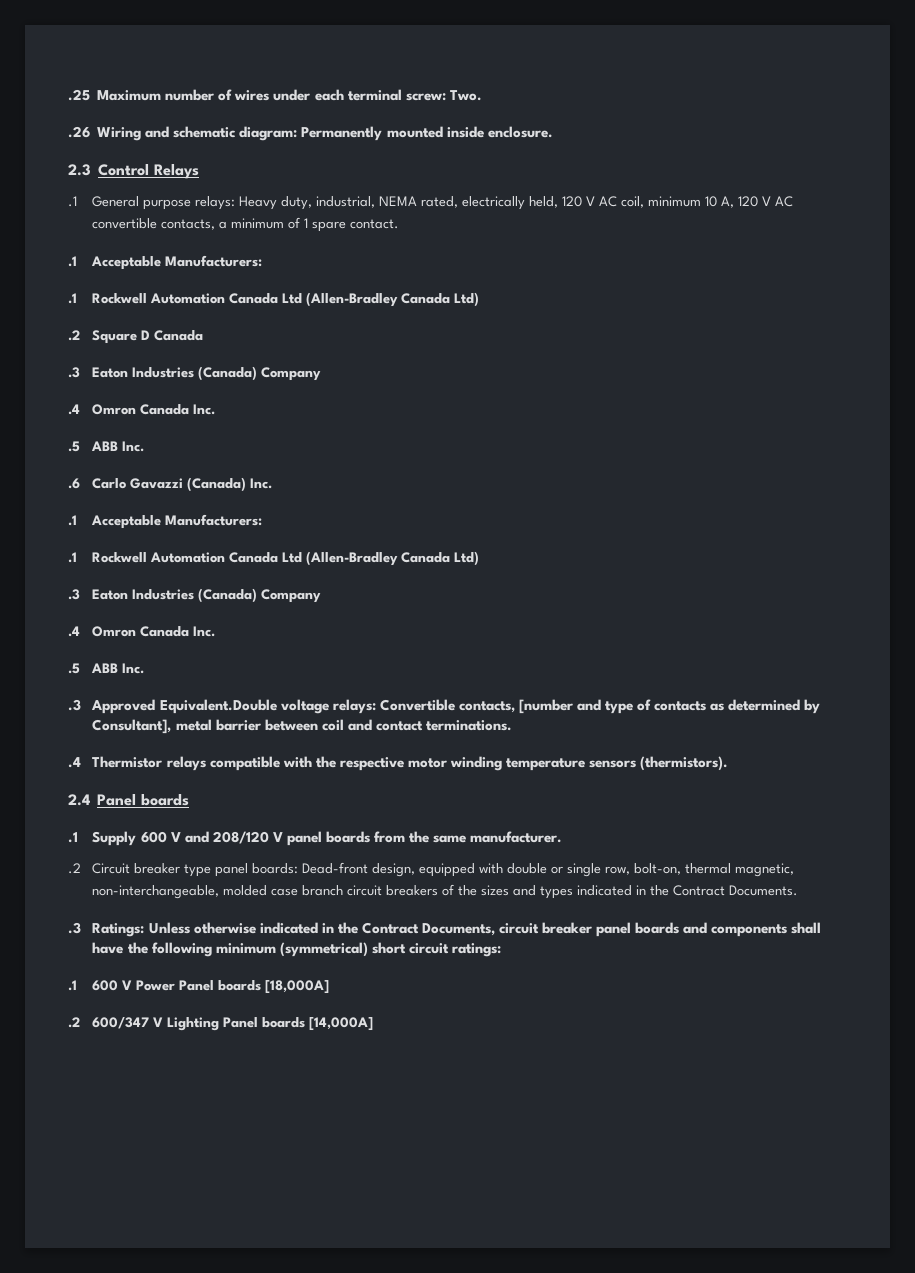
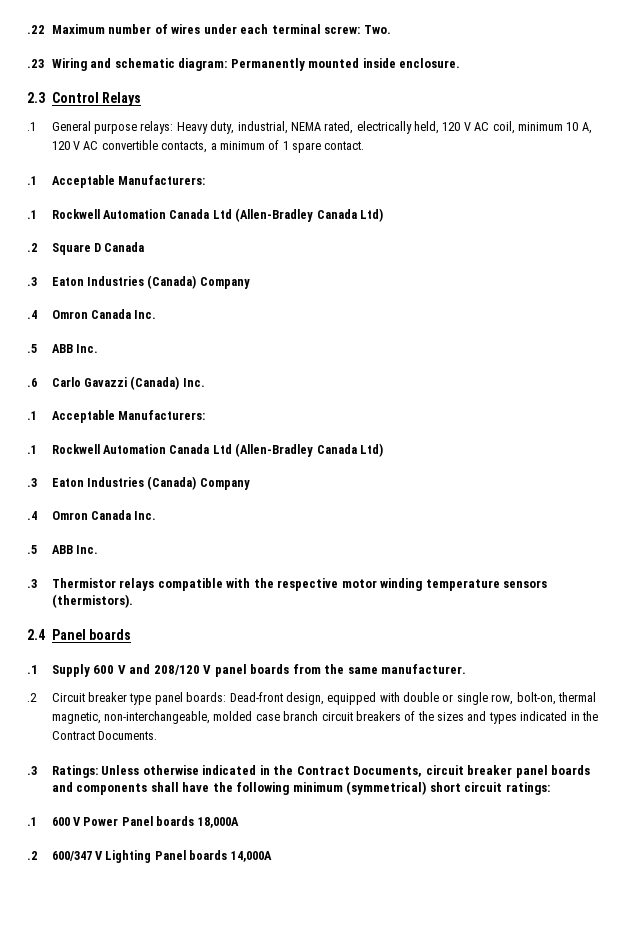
[68,89,90,101] .25 -> [27,25,45,34] .22
[68,126,90,138] .26 -> [27,59,45,68] .23
[91,699,821,714] [92,719,512,734] [68,757,81,768] Approved Equivalent.Double voltage relays: Convertible contacts, [number and type of contacts as determined by Consultant], metal barrier between coil and contact terminations. // .4 -> (38, 583) none
[265,980,330,994] [18,000A] -> [197,817,239,828] 18,000A
[309,1017,374,1031] [14,000A] -> [230,851,272,862] 14,000A

